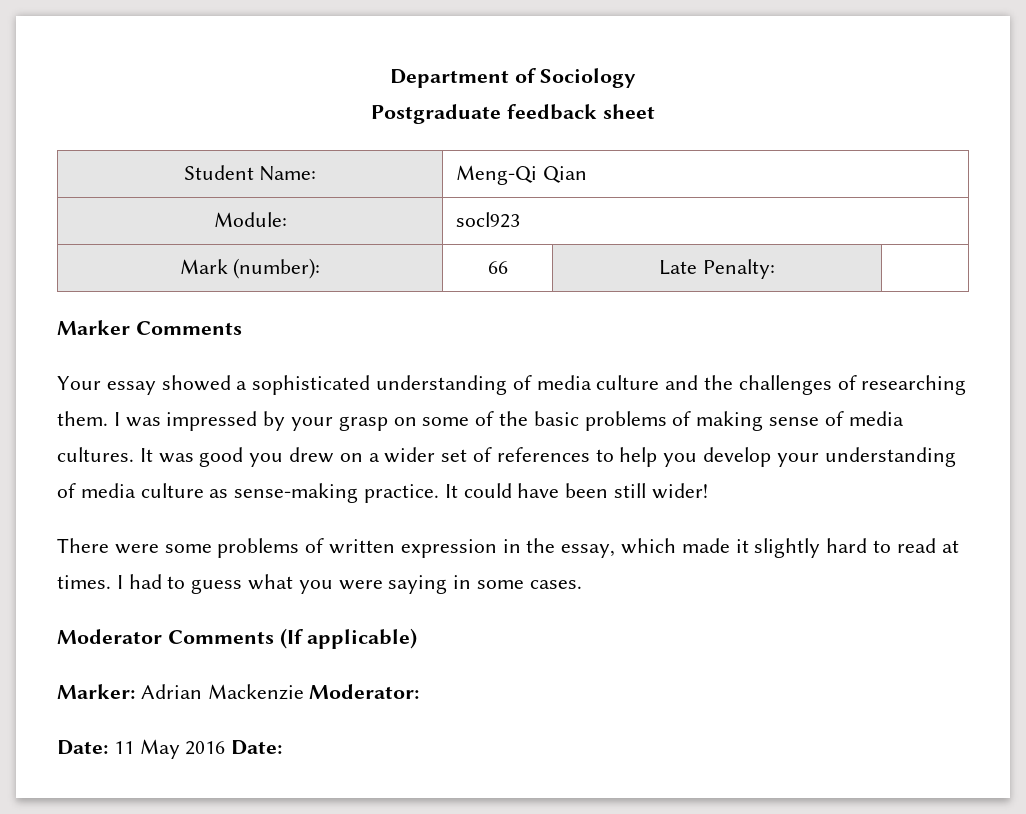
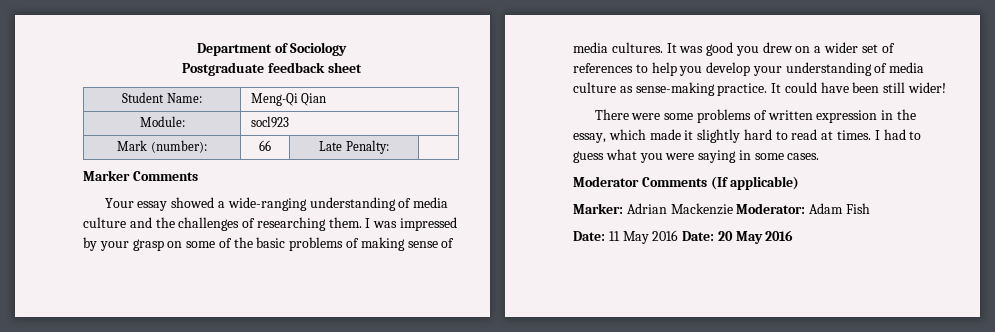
[252,375,371,395] sophisticated -> [227,197,307,211] wide-ranging
(420, 691) none -> [809,203,870,214] Adam Fish
(283, 747) none -> [717,230,794,244] 20 May 2016

